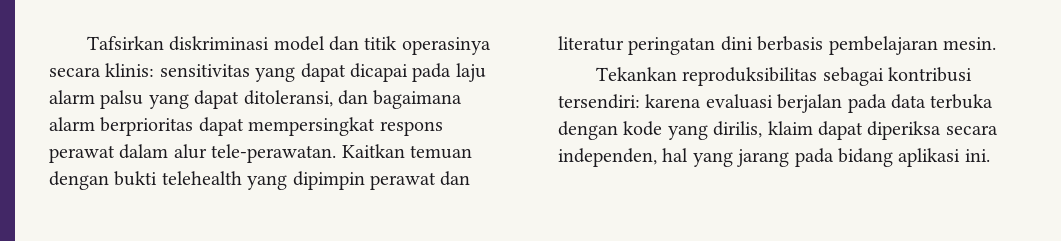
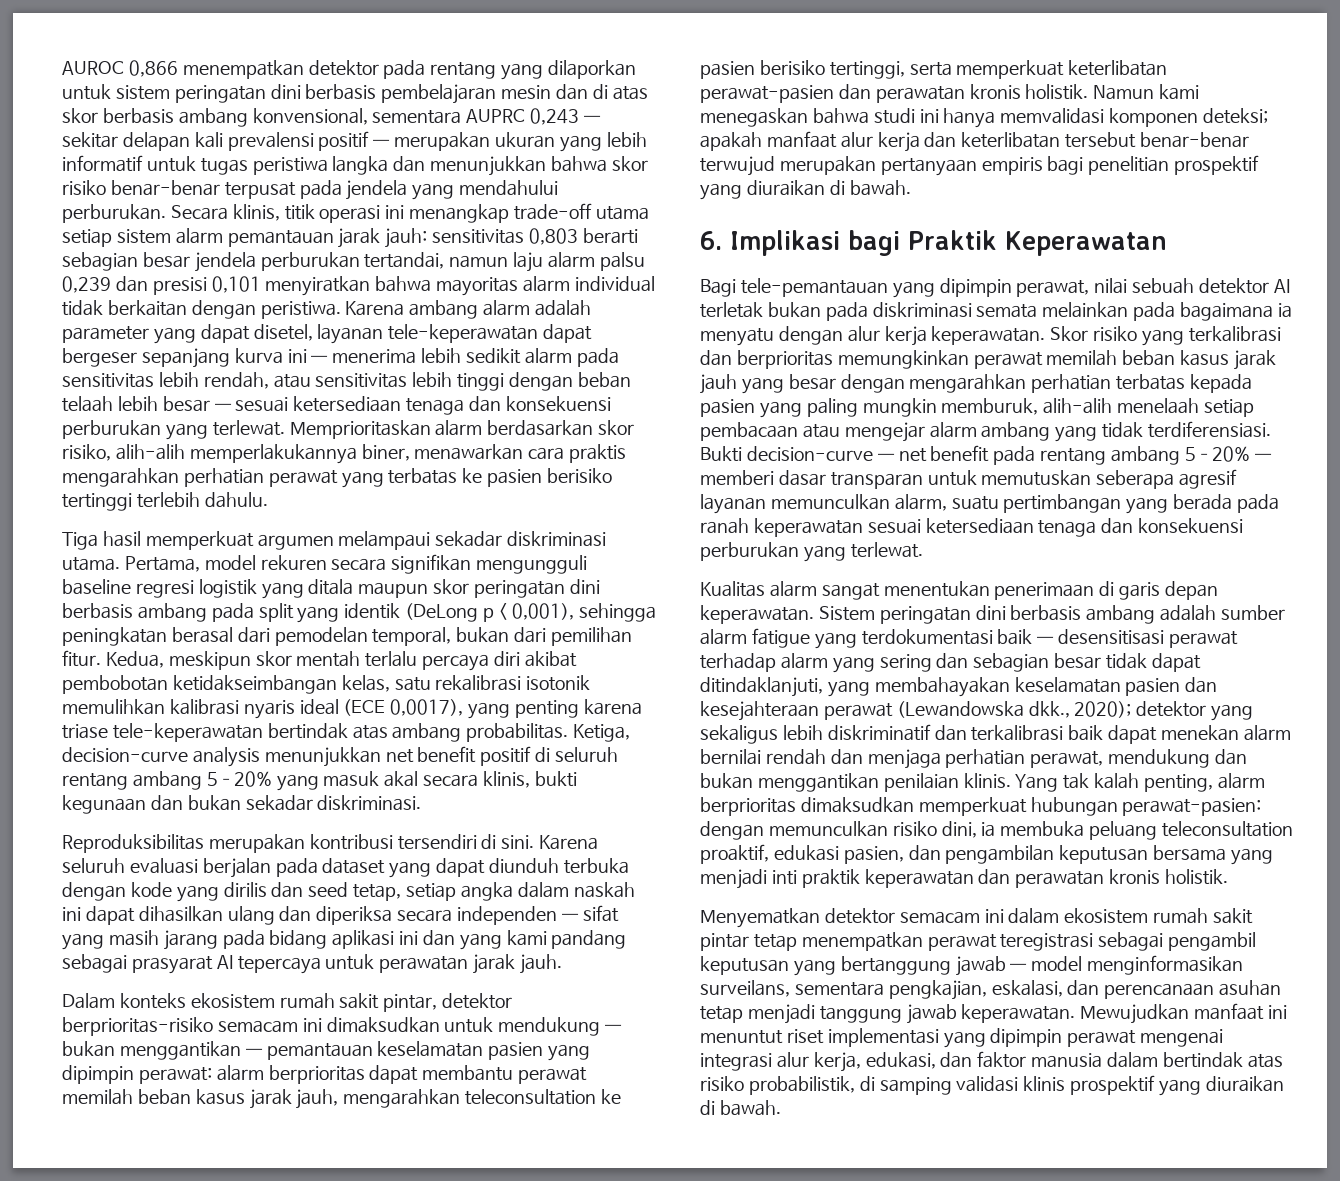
[86,36,491,55] [49,63,486,82] [49,90,463,109] [49,117,443,136] [49,144,472,163] [49,171,471,190] [558,36,996,55] [595,67,973,86] [558,94,994,113] [558,121,998,140] [558,148,990,167] Tafsirkan diskriminasi model dan titik operasinya secara klinis: sensitivitas yang dapat dicapai pada laju alarm palsu yang dapat ditoleransi, dan bagaimana alarm berprioritas dapat mempersingkat respons perawat dalam alur tele-perawatan. Kaitkan temuan dengan bukti telehealth yang dipimpin perawat dan literatur peringatan dini berbasis pembelajaran mesin. // Tekankan reproduksibilitas sebagai kontribusi tersendiri: karena evaluasi berjalan pada data terbuka dengan kode yang dirilis, klaim dapat diperiksa secara independen, hal yang jarang pada bidang aplikasi ini. -> [62,60,636,80] [62,84,648,104] [62,108,601,127] [62,131,647,152] [62,155,648,176] [62,180,559,200] [62,203,649,223] [62,228,638,248] [62,252,645,272] [62,276,655,296] [62,300,591,319] [62,324,593,344] [62,348,619,368] [62,372,631,391] [62,396,611,415] [62,420,635,440] [62,444,627,464] [62,468,612,488] [62,492,268,511] [62,531,607,550] [62,554,588,574] [62,579,600,599] [62,603,656,623] [62,627,632,646] [62,650,577,671] [62,675,591,694] [62,699,642,719] [62,723,631,742] [62,746,618,767] [62,771,577,791] [62,795,422,814] [62,834,599,853] [62,858,629,878] [62,882,635,902] [62,905,619,925] [62,930,627,950] [62,954,562,974] [62,993,513,1012] [62,1017,623,1036] [62,1041,591,1061] [62,1065,588,1084] [62,1089,621,1109] [700,60,1168,79] [700,84,1200,103] [700,108,1268,128] [700,131,1249,152] [700,155,1260,176] [700,180,911,200] [700,230,1167,256] [700,278,1290,298] [700,302,1292,321] [700,326,1281,346] [700,350,1276,370] [700,374,1252,394] [700,398,1254,418] [700,421,1271,442] [700,445,1272,465] [700,469,1238,489] [700,494,1279,514] [700,518,1244,537] [700,542,923,562] [700,581,1218,600] [700,605,1285,624] [700,628,1238,649] [700,653,1201,673] [700,677,1218,697] [700,701,1254,721] [700,724,1291,744] [700,749,1247,769] [700,773,1265,792] [700,797,1262,816] [700,821,1293,840] [700,844,1273,865] [700,869,1228,889] [700,908,1253,928] [700,932,1257,951] [700,955,1244,976] [700,980,1282,1000] [700,1003,1287,1024] [700,1028,1224,1048] [700,1051,1283,1072] [700,1075,1284,1096] [700,1100,781,1116] AUROC 0,866 menempatkan detektor pada rentang yang dilaporkan untuk sistem peringatan dini berbasis pembelajaran mesin dan di atas skor berbasis ambang konvensional, sementara AUPRC 0,243 — sekitar delapan kali prevalensi positif — merupakan ukuran yang lebih informatif untuk tugas peristiwa langka dan menunjukkan bahwa skor risiko benar-benar terpusat pada jendela yang mendahului perburukan. Secara klinis, titik operasi ini menangkap trade-off utama setiap sistem alarm pemantauan jarak jauh: sensitivitas 0,803 berarti sebagian besar jendela perburukan tertandai, namun laju alarm palsu 0,239 dan presisi 0,101 menyiratkan bahwa mayoritas alarm individual tidak berkaitan dengan peristiwa. Karena ambang alarm adalah parameter yang dapat disetel, layanan tele-keperawatan dapat bergeser sepanjang kurva ini — menerima lebih sedikit alarm pada sensitivitas lebih rendah, atau sensitivitas lebih tinggi dengan beban telaah lebih besar — sesuai ketersediaan tenaga dan konsekuensi perburukan yang terlewat. Memprioritaskan alarm berdasarkan skor risiko, alih-alih memperlakukannya biner, menawarkan cara praktis mengarahkan perhatian perawat yang terbatas ke pasien berisiko tertinggi terlebih dahulu. // Tiga hasil memperkuat argumen melampaui sekadar diskriminasi utama. Pertama, model rekuren secara signifikan mengungguli baseline regresi logistik yang ditala maupun skor peringatan dini berbasis ambang pada split yang identik (DeLong p < 0,001), sehingga peningkatan berasal dari pemodelan temporal, bukan dari pemilihan fitur. Kedua, meskipun skor mentah terlalu percaya diri akibat pembobotan ketidakseimbangan kelas, satu rekalibrasi isotonik memulihkan kalibrasi nyaris ideal (ECE 0,0017), yang penting karena triase tele-keperawatan bertindak atas ambang probabilitas. Ketiga, decision-curve analysis menunjukkan net benefit positif di seluruh rentang ambang 5–20% yang masuk akal secara klinis, bukti kegunaan dan bukan sekadar diskriminasi. // Reproduksibilitas merupakan kontribusi tersendiri di sini. Karena seluruh evaluasi berjalan pada dataset yang dapat diunduh terbuka dengan kode yang dirilis dan seed tetap, setiap angka dalam naskah ini dapat dihasilkan ulang dan diperiksa secara independen — sifat yang masih jarang pada bidang aplikasi ini dan yang kami pandang sebagai prasyarat AI tepercaya untuk perawatan jarak jauh. // Dalam konteks ekosistem rumah sakit pintar, detektor berprioritas-risiko semacam ini dimaksudkan untuk mendukung — bukan menggantikan — pemantauan keselamatan pasien yang dipimpin perawat: alarm berprioritas dapat membantu perawat memilah beban kasus jarak jauh, mengarahkan teleconsultation ke pasien berisiko tertinggi, serta memperkuat keterlibatan perawat-pasien dan perawatan kronis holistik. Namun kami menegaskan bahwa studi ini hanya memvalidasi komponen deteksi; apakah manfaat alur kerja dan keterlibatan tersebut benar-benar terwujud merupakan pertanyaan empiris bagi penelitian prospektif yang diuraikan di bawah. // 6. Implikasi bagi Praktik Keperawatan // Bagi tele-pemantauan yang dipimpin perawat, nilai sebuah detektor AI terletak bukan pada diskriminasi semata melainkan pada bagaimana ia menyatu dengan alur kerja keperawatan. Skor risiko yang terkalibrasi dan berprioritas memungkinkan perawat memilah beban kasus jarak jauh yang besar dengan mengarahkan perhatian terbatas kepada pasien yang paling mungkin memburuk, alih-alih menelaah setiap pembacaan atau mengejar alarm ambang yang tidak terdiferensiasi. Bukti decision-curve — net benefit pada rentang ambang 5–20% — memberi dasar transparan untuk memutuskan seberapa agresif layanan memunculkan alarm, suatu pertimbangan yang berada pada ranah keperawatan sesuai ketersediaan tenaga dan konsekuensi perburukan yang terlewat. // Kualitas alarm sangat menentukan penerimaan di garis depan keperawatan. Sistem peringatan dini berbasis ambang adalah sumber alarm fatigue yang terdokumentasi baik — desensitisasi perawat terhadap alarm yang sering dan sebagian besar tidak dapat ditindaklanjuti, yang membahayakan keselamatan pasien dan kesejahteraan perawat (Lewandowska dkk., 2020); detektor yang sekaligus lebih diskriminatif dan terkalibrasi baik dapat menekan alarm bernilai rendah dan menjaga perhatian perawat, mendukung dan bukan menggantikan penilaian klinis. Yang tak kalah penting, alarm berprioritas dimaksudkan memperkuat hubungan perawat-pasien: dengan memunculkan risiko dini, ia membuka peluang teleconsultation proaktif, edukasi pasien, dan pengambilan keputusan bersama yang menjadi inti praktik keperawatan dan perawatan kronis holistik. // Menyematkan detektor semacam ini dalam ekosistem rumah sakit pintar tetap menempatkan perawat teregistrasi sebagai pengambil keputusan yang bertanggung jawab — model menginformasikan surveilans, sementara pengkajian, eskalasi, dan perencanaan asuhan tetap menjadi tanggung jawab keperawatan. Mewujudkan manfaat ini menuntut riset implementasi yang dipimpin perawat mengenai integrasi alur kerja, edukasi, dan faktor manusia dalam bertindak atas risiko probabilistik, di samping validasi klinis prospektif yang diuraikan di bawah.

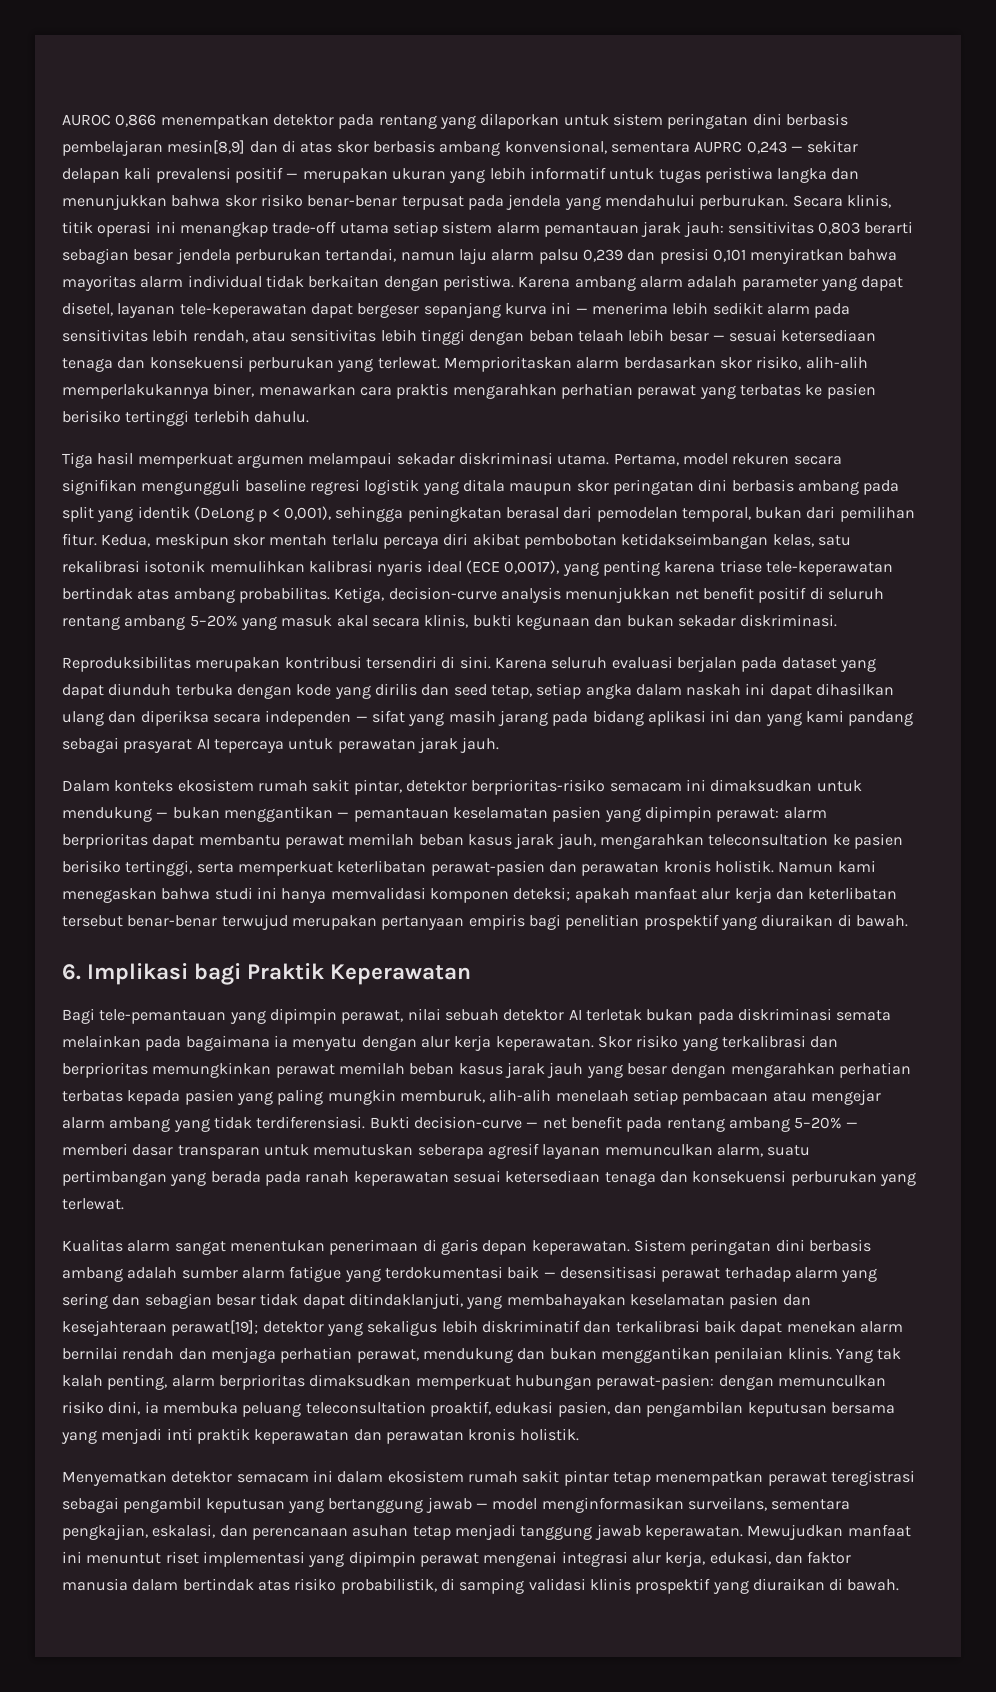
[501,85,552,99] mesin -> [167,140,246,154] mesin[8,9]
[823,701,1132,720] perawat (Lewandowska dkk., 2020); -> [171,1320,259,1336] perawat[19];

